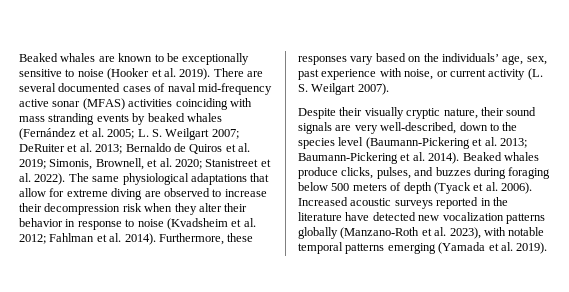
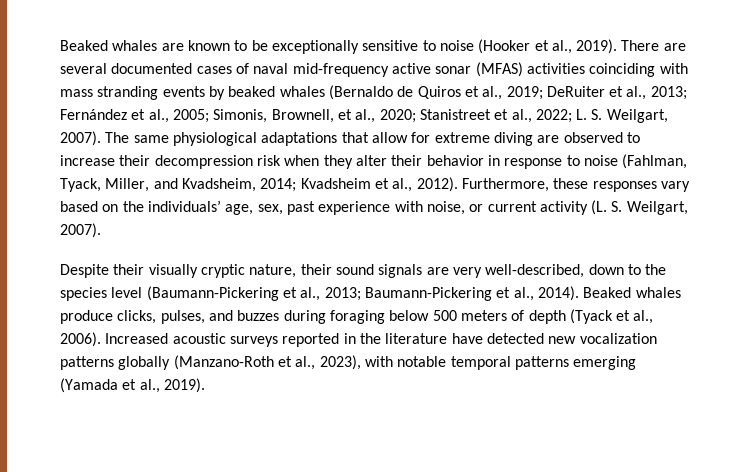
[163,68,176,77] al. -> [551,40,572,54] al.,
[19,128,239,140] [19,143,250,154] [19,159,46,169] (Fernández et al. 2005; L. S. Weilgart 2007; DeRuiter et al. 2013; Bernaldo de Quiros et al. 2019; -> [328,85,687,100] [60,109,209,123] (Bernaldo de Quiros et al., 2019; DeRuiter et al., 2013; Fernández et al., 2005;
[159,158,172,167] al. -> [355,109,376,123] al.,
[19,173,66,185] al. 2022). -> [511,109,668,123] [60,131,101,146] al., 2022; L. S. Weilgart, 2007).
[166,218,256,230] [19,233,156,245] (Kvadsheim et al. 2012; Fahlman et al. 2014). -> [622,154,688,169] [60,177,458,192] (Fahlman, Tyack, Miller, and Kvadsheim, 2014; Kvadsheim et al., 2012).
[311,83,356,95] Weilgart -> [626,201,688,215] Weilgart,
[484,137,497,146] al. -> [300,287,321,301] al.,
[412,152,425,161] al. -> [513,287,534,301] al.,
[485,182,498,191] al. -> [633,310,654,324] al.,
[434,227,447,236] al. -> [295,356,316,370] al.,
[500,242,513,251] al. -> [139,379,160,393] al.,

